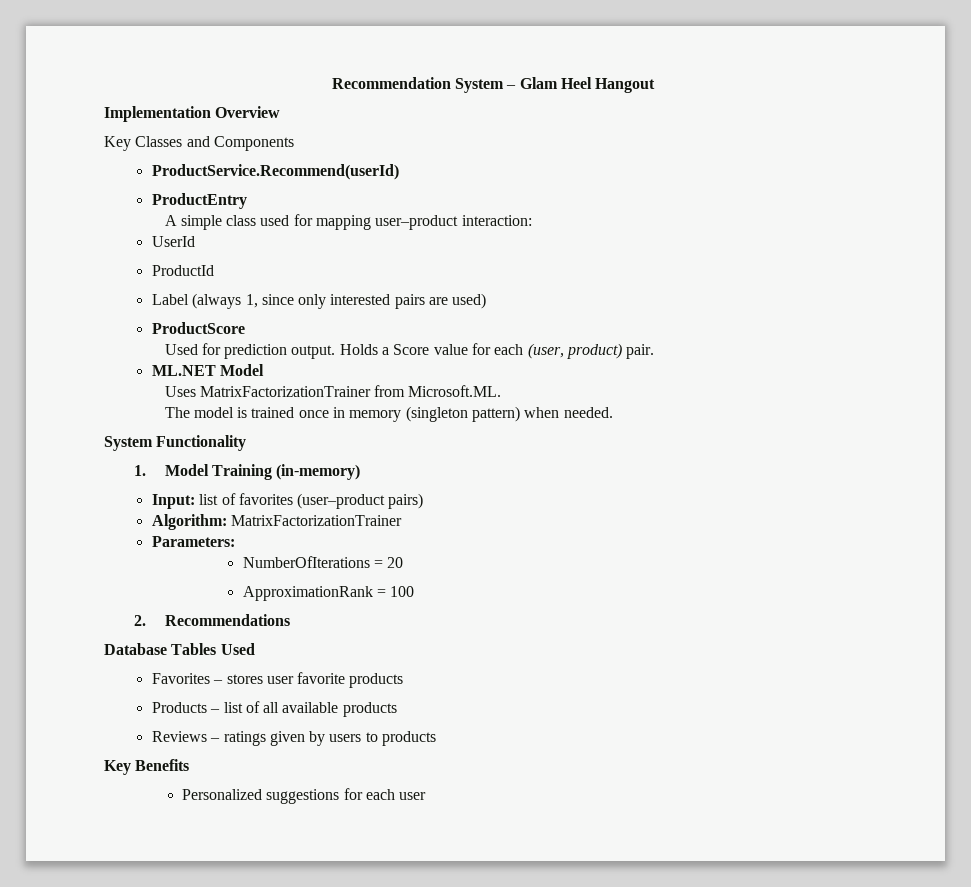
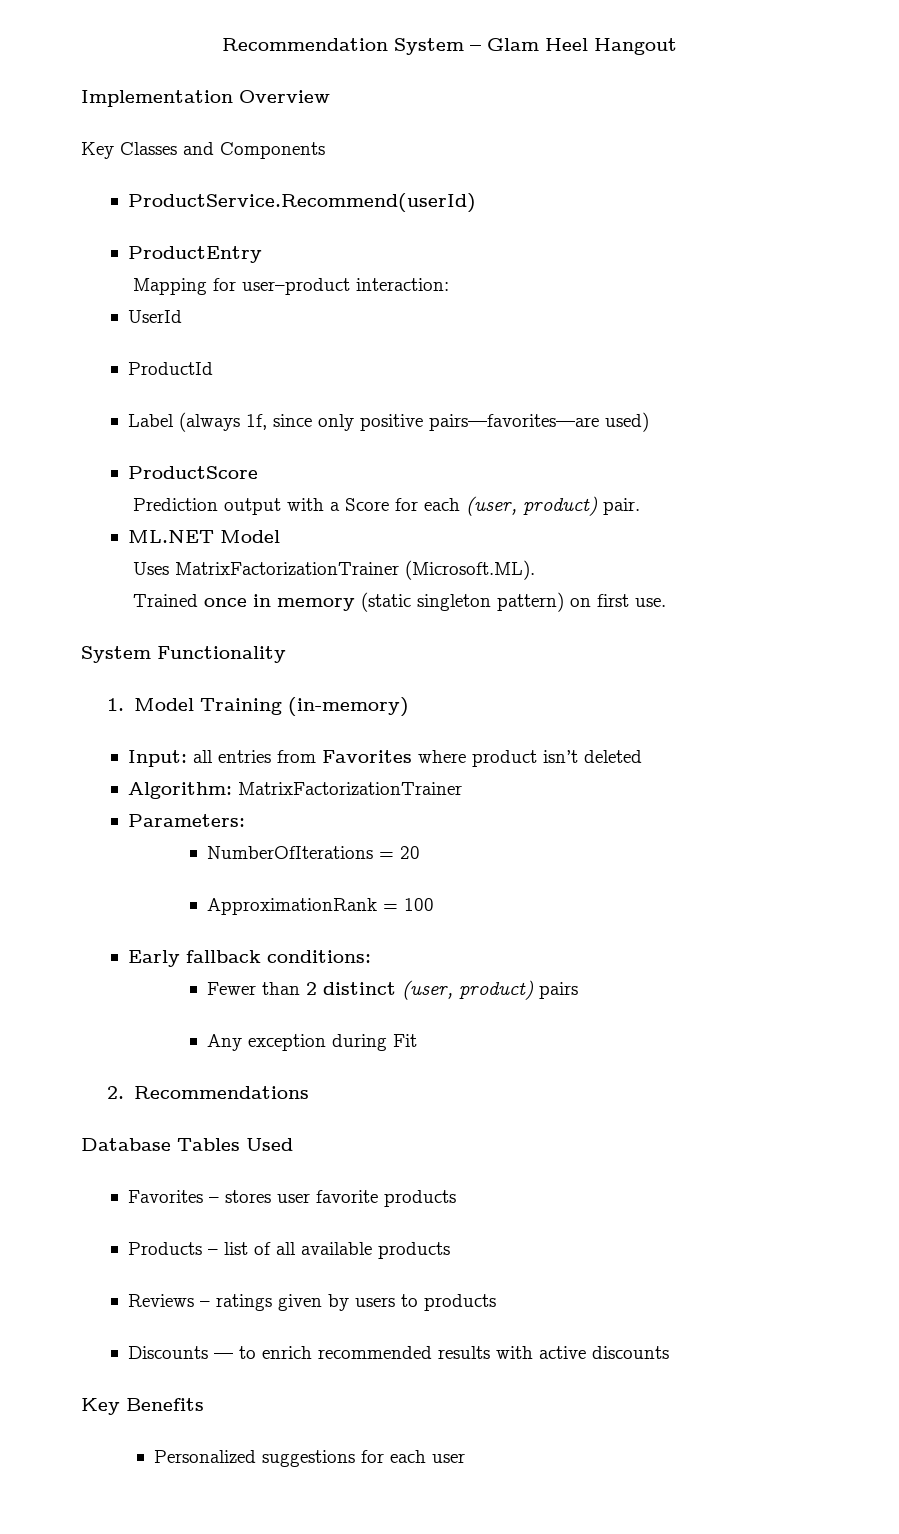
[164,214,372,230] A simple class used for mapping -> [133,278,237,295] Mapping for
[245,294,258,308] 1, -> [246,414,268,430] 1f,
[330,294,449,309] interested pairs are -> [360,414,600,431] positive pairs—favorites—are
[164,343,378,359] Used for prediction output. Holds -> [133,498,325,515] Prediction output with
[433,344,468,355] value -> (390, 504) none
[374,385,502,397] [164,406,613,422] from Microsoft.ML. // The model is trained once in memory (singleton pattern) when needed. -> [405,560,536,580] [133,592,667,612] (Microsoft.ML). // Trained once in memory (static singleton pattern) on first use.
[199,493,424,509] list of favorites (user–product pairs) -> [193,750,643,767] all entries from Favorites where product isn’t deleted
(415, 591) none -> [128,950,372,967] [206,980,578,1000] [206,1034,417,1051] // Early fallback conditions: // Fewer than 2 distinct (user, product) pairs // Any exception during Fit
(437, 738) none -> [128,1346,670,1359] // Discounts — to enrich recommended results with active discounts

